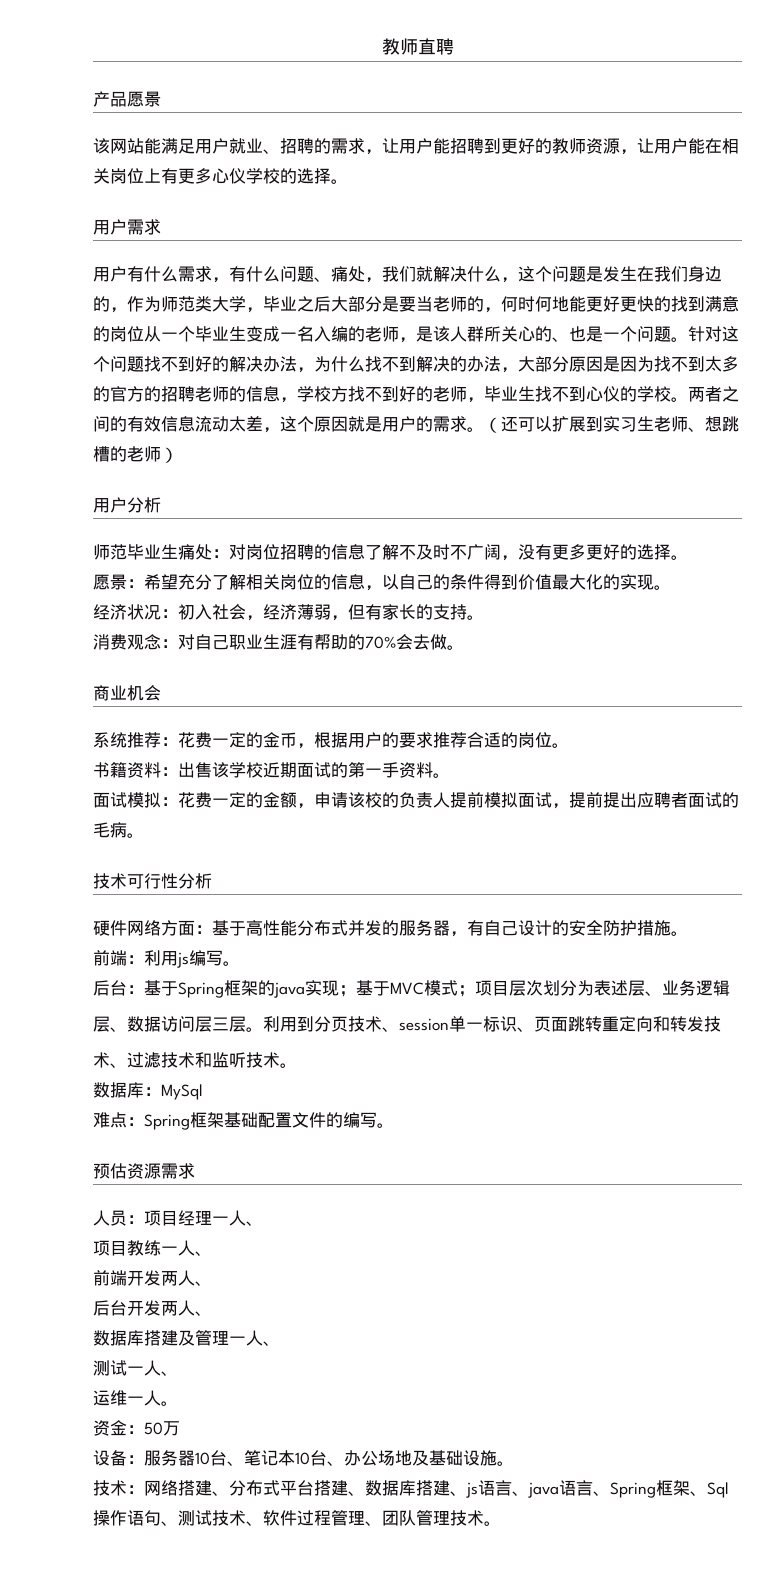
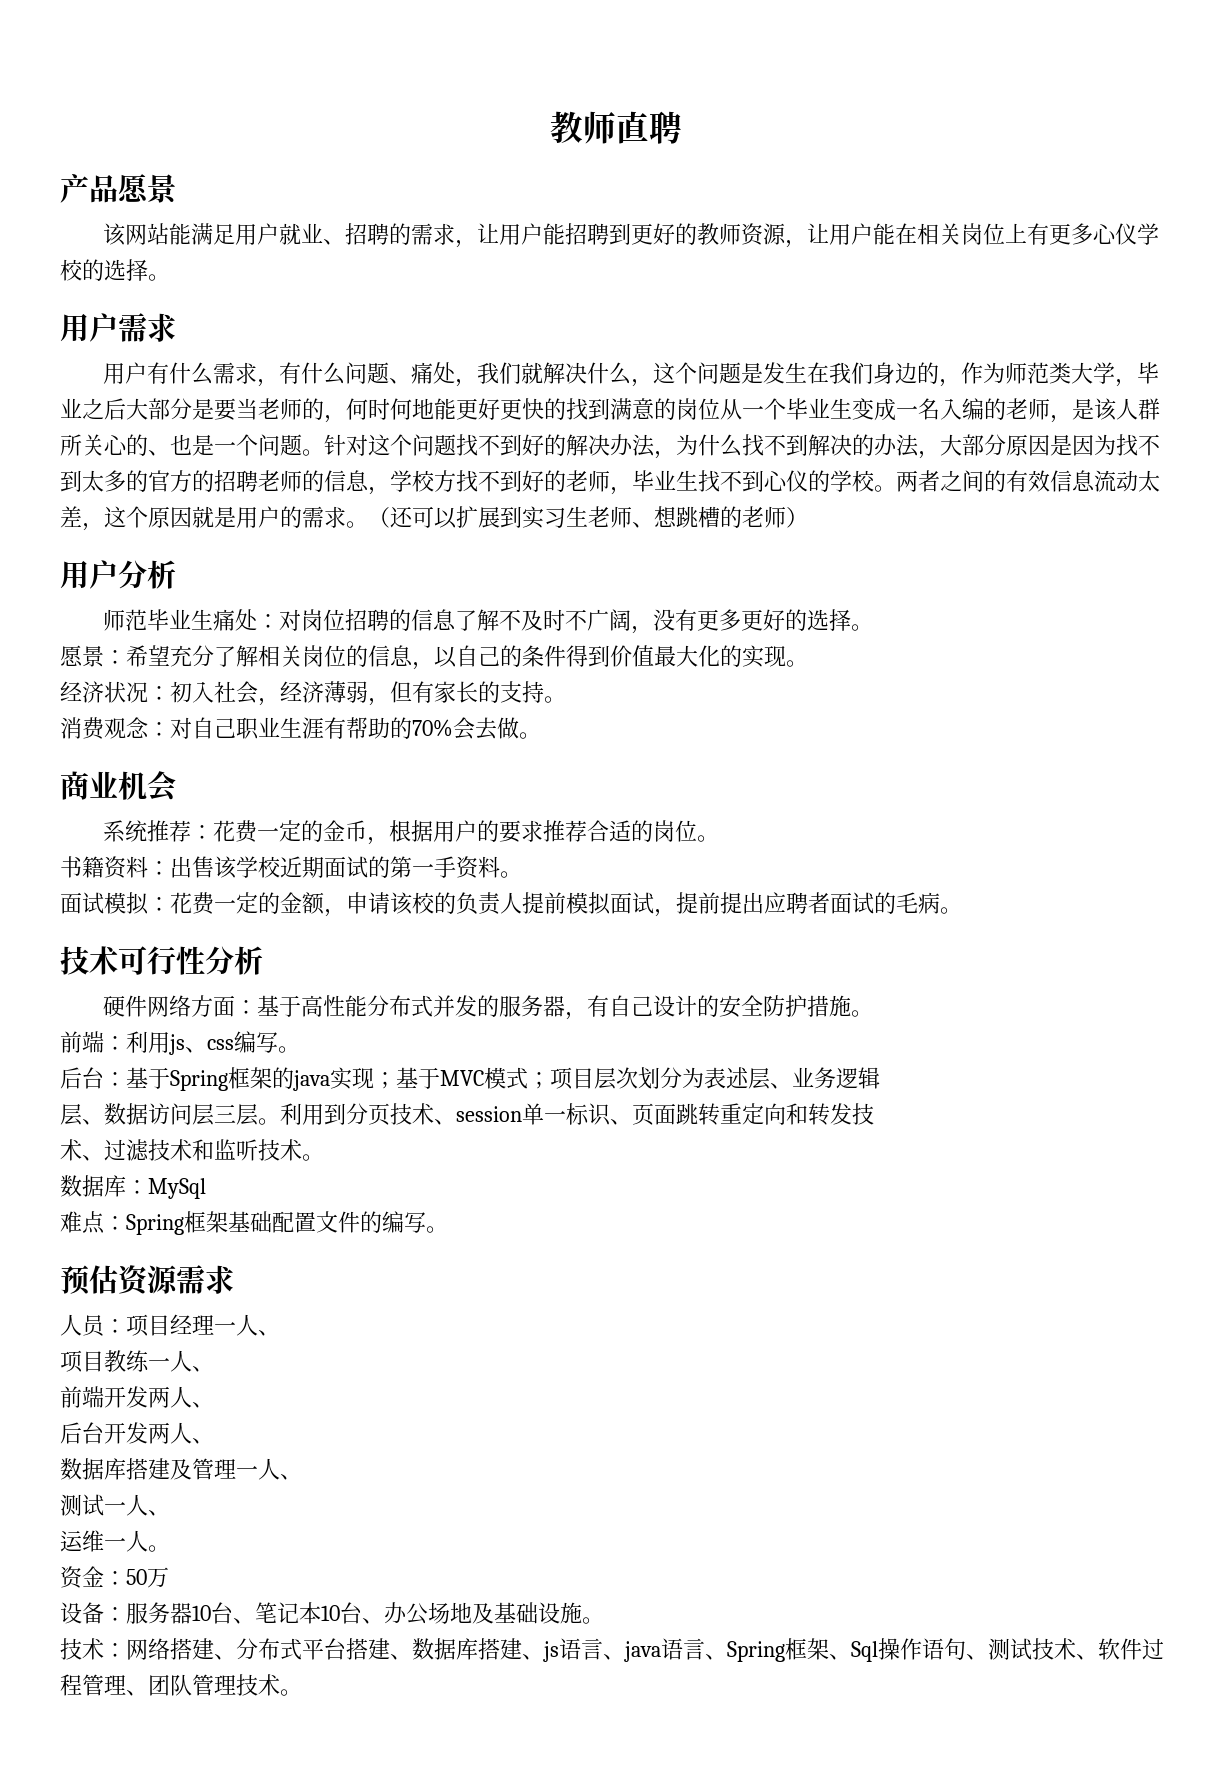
(189, 960) none -> [185,1039,234,1053] 、css

